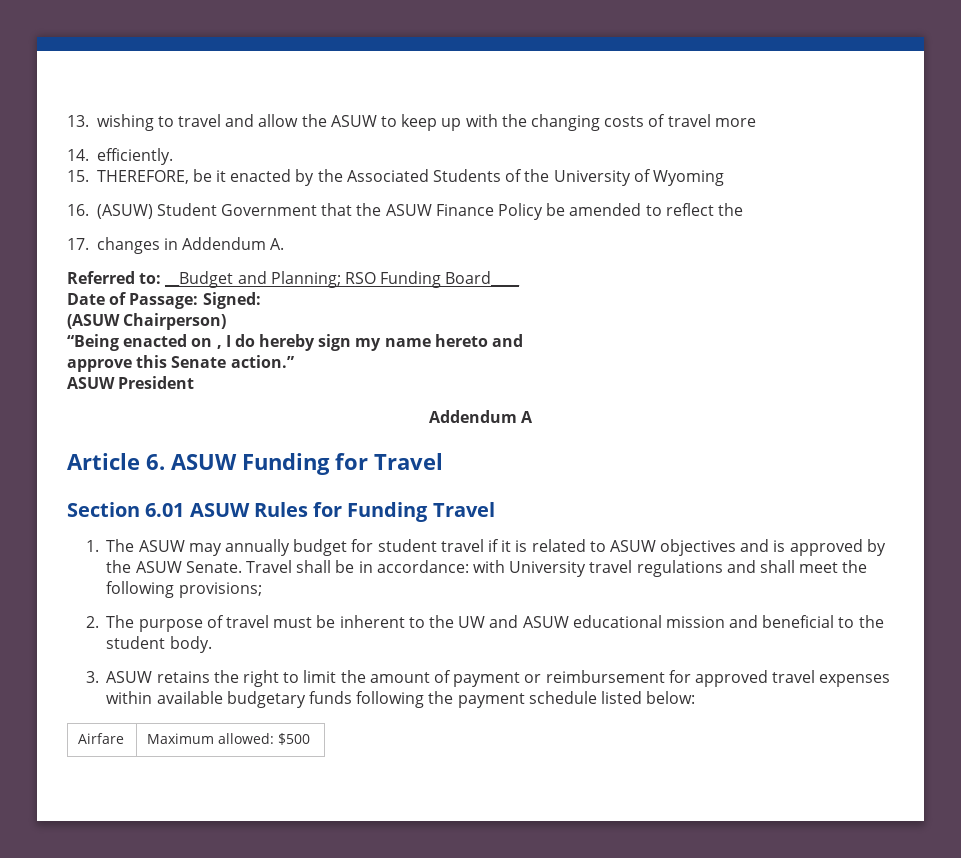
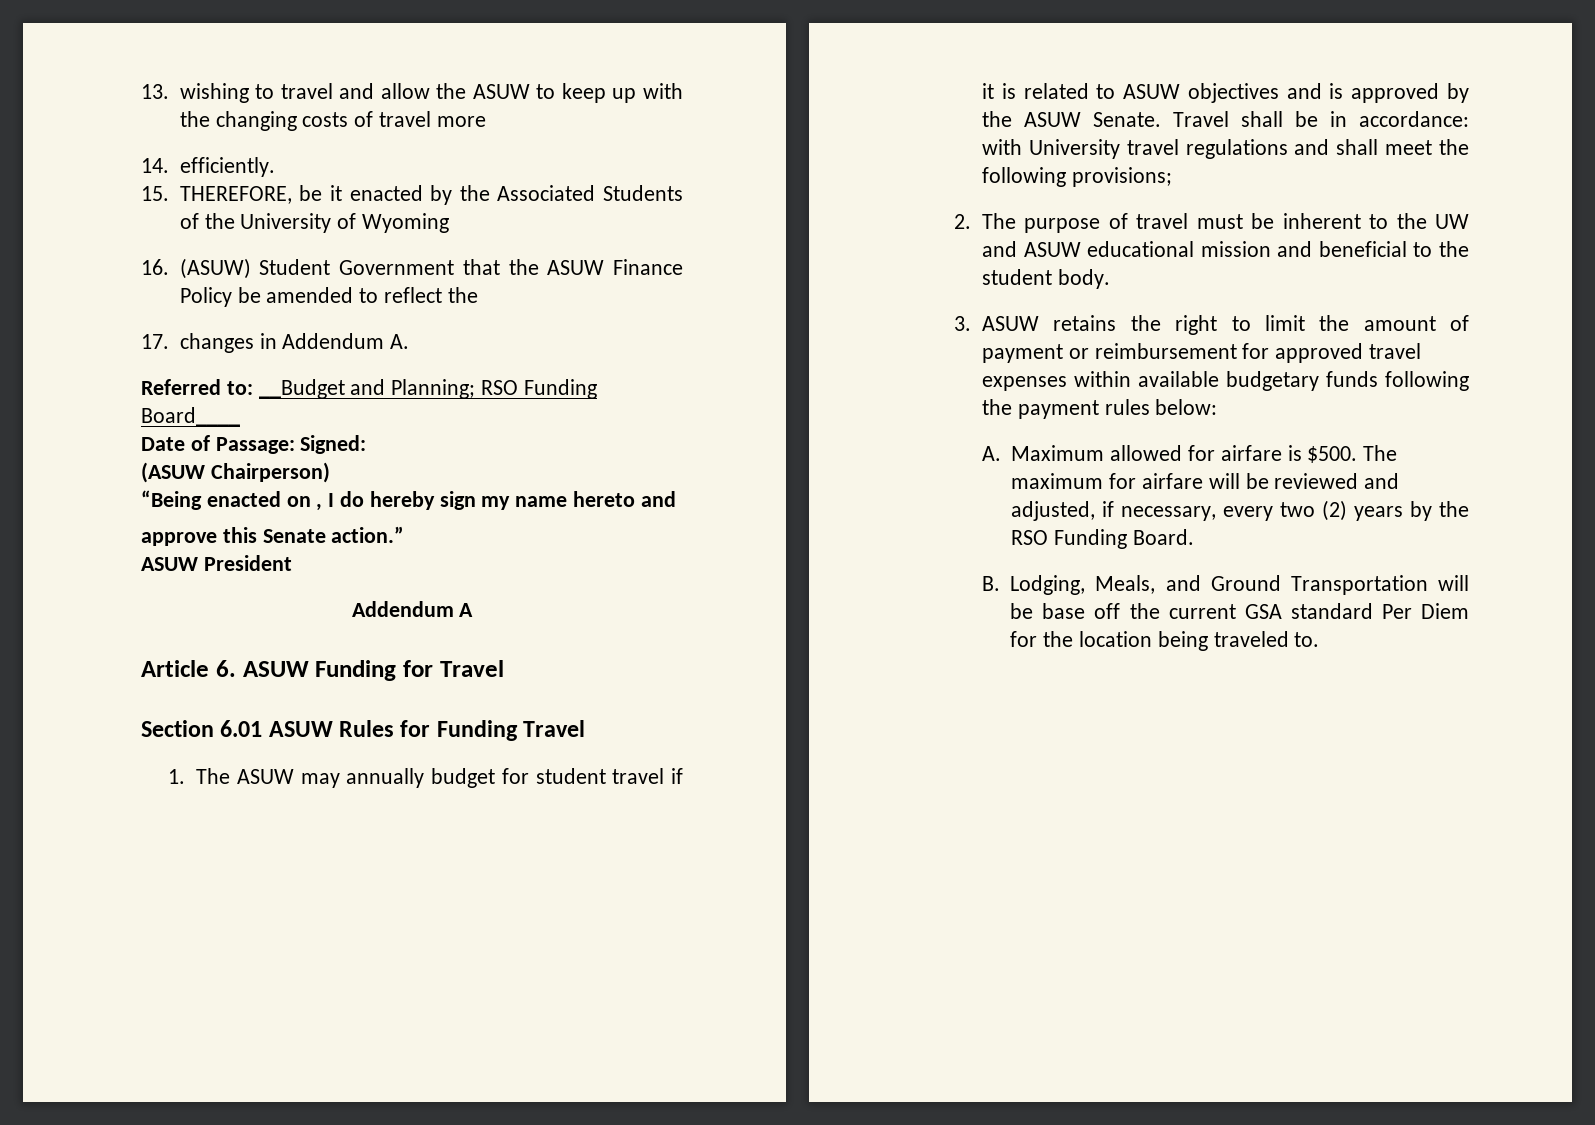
[528,691,642,704] schedule listed -> [1104,399,1150,415] rules
[78,733,125,744] [147,733,311,745] // Airfare | Maximum allowed: $500 -> [981,445,1398,463] [1011,473,1400,489] [1011,500,1470,521] [1011,529,1194,549] [981,575,1469,595] [1010,603,1469,619] [1010,631,1320,651] // A. Maximum allowed for airfare is $500. The maximum for airfare will be reviewed and adjusted, if necessary, every two (2) years by the RSO Funding Board. // B. Lodging, Meals, and Ground Transportation will be base off the current GSA standard Per Diem for the location being traveled to.

